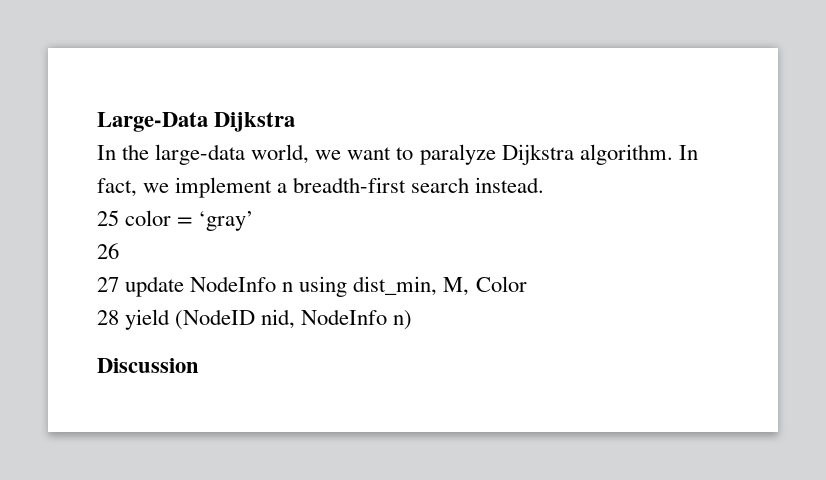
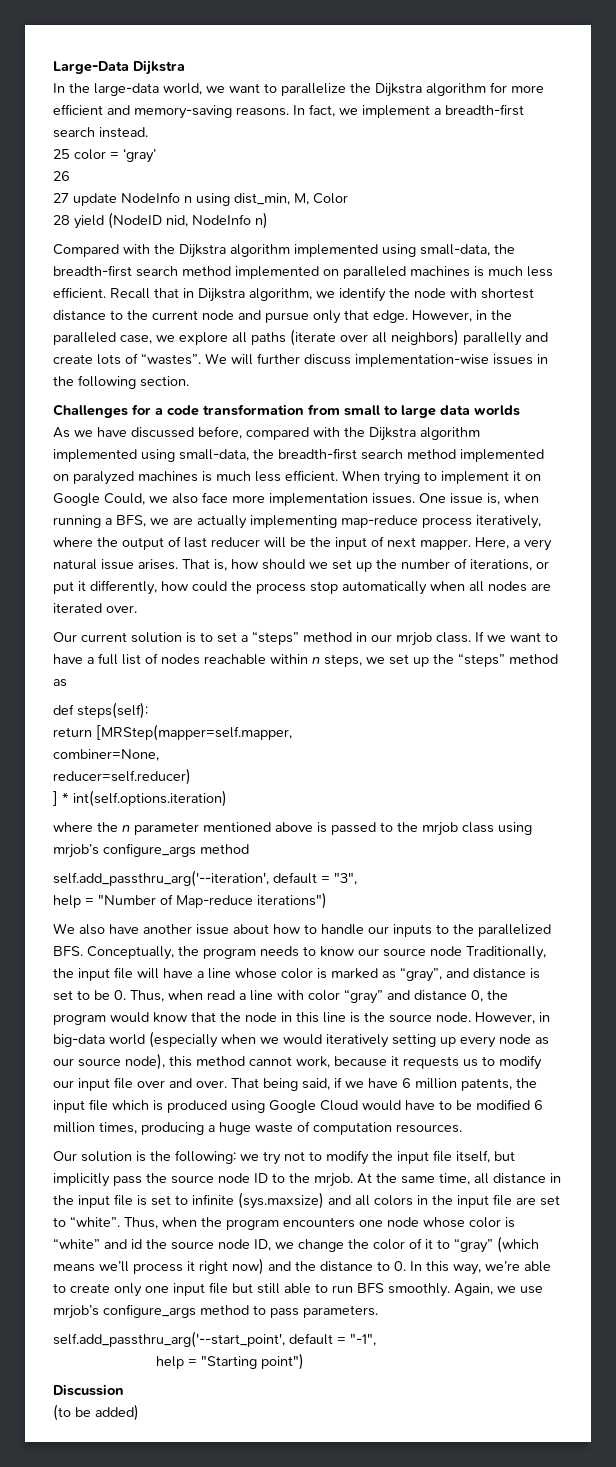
[419,144,673,165] paralyze Dijkstra algorithm. -> [281,82,544,97] [53,104,289,119] parallelize the Dijkstra algorithm for more efficient and memory-saving reasons.
[97,358,199,373] Discussion -> [53,244,515,258] [53,265,553,279] [53,287,534,302] [53,310,512,324] [53,329,548,346] [53,353,548,367] [53,375,189,389] [53,404,520,418] [53,426,480,441] [53,448,544,462] [53,470,541,485] [53,492,539,506] [53,515,541,529] [53,536,552,551] [53,558,549,572] [53,580,551,595] [53,603,137,613] [53,631,558,646] [53,653,558,667] [53,679,67,687] [53,702,148,719] [53,724,292,741] [53,749,159,761] [53,768,191,785] [53,790,227,807] [53,822,532,836] [53,843,249,858] [53,870,357,887] [53,892,327,909] [53,923,551,937] [53,946,546,960] [53,967,540,982] [53,989,508,1004] [53,1012,550,1025] [53,1031,549,1048] [53,1053,542,1070] [53,1077,537,1091] [53,1099,543,1113] [53,1121,462,1135] [53,1150,515,1165] [53,1173,561,1187] [53,1192,560,1209] [53,1216,515,1230] [53,1236,539,1253] [53,1258,551,1275] [53,1282,543,1297] [53,1304,378,1319] [53,1331,376,1348] [155,1353,304,1370] [53,1384,124,1396] [53,1404,139,1421] Compared with the Dijkstra algorithm implemented using small-data, the breadth-first search method implemented on paralleled machines is much less efficient. Recall that in Dijkstra algorithm, we identify the node with shortest distance to the current node and pursue only that edge. However, in the paralleled case, we explore all paths (iterate over all neighbors) parallelly and create lots of “wastes”. We will further discuss implementation-wise issues in the following section. // Challenges for a code transformation from small to large data worlds // As we have discussed before, compared with the Dijkstra algorithm implemented using small-data, the breadth-first search method implemented on paralyzed machines is much less efficient. When trying to implement it on Google Could, we also face more implementation issues. One issue is, when running a BFS, we are actually implementing map-reduce process iteratively, where the output of last reducer will be the input of next mapper. Here, a very natural issue arises. That is, how should we set up the number of iterations, or put it differently, how could the process stop automatically when all nodes are iterated over. // Our current solution is to set a “steps” method in our mrjob class. If we want to have a full list of nodes reachable within n steps, we set up the “steps” method as // def steps(self): // return [MRStep(mapper=self.mapper, // combiner=None, // reducer=self.reducer) // ] * int(self.options.iteration) // where the n parameter mentioned above is passed to the mrjob class using mrjob’s configure_args method // self.add_passthru_arg('--iteration', default = "3", // help = "Number of Map-reduce iterations") // We also have another issue about how to handle our inputs to the parallelized BFS. Conceptually, the program needs to know our source node Traditionally, the input file will have a line whose color is marked as “gray”, and distance is set to be 0. Thus, when read a line with color “gray” and distance 0, the program would know that the node in this line is the source node. However, in big-data world (especially when we would iteratively setting up every node as our source node), this method cannot work, because it requests us to modify our input file over and over. That being said, if we have 6 million patents, the input file which is produced using Google Cloud would have to be modified 6 million times, producing a huge waste of computation resources. // Our solution is the following: we try not to modify the input file itself, but implicitly pass the source node ID to the mrjob. At the same time, all distance in the input file is set to infinite (sys.maxsize) and all colors in the input file are set to “white”. Thus, when the program encounters one node whose color is “white” and id the source node ID, we change the color of it to “gray” (which means we’ll process it right now) and the distance to 0. In this way, we’re able to create only one input file but still able to run BFS smoothly. Again, we use mrjob’s configure_args method to pass parameters. // self.add_passthru_arg('--start_point', default = "-1", // help = "Starting point") // Discussion // (to be added)

